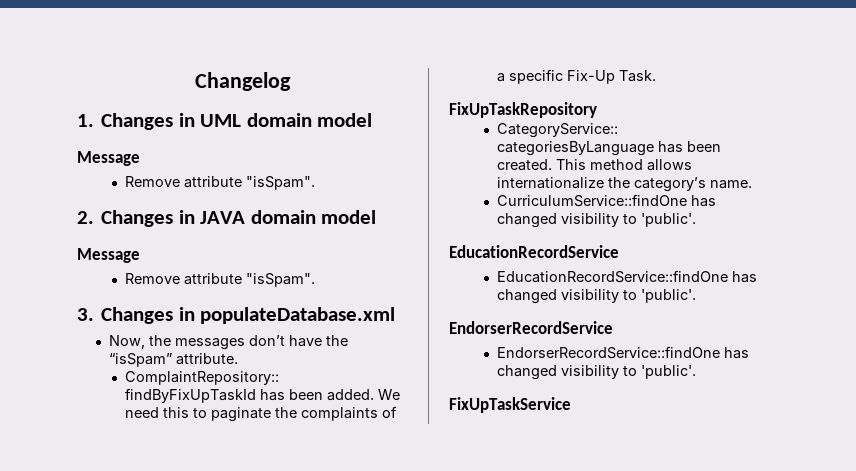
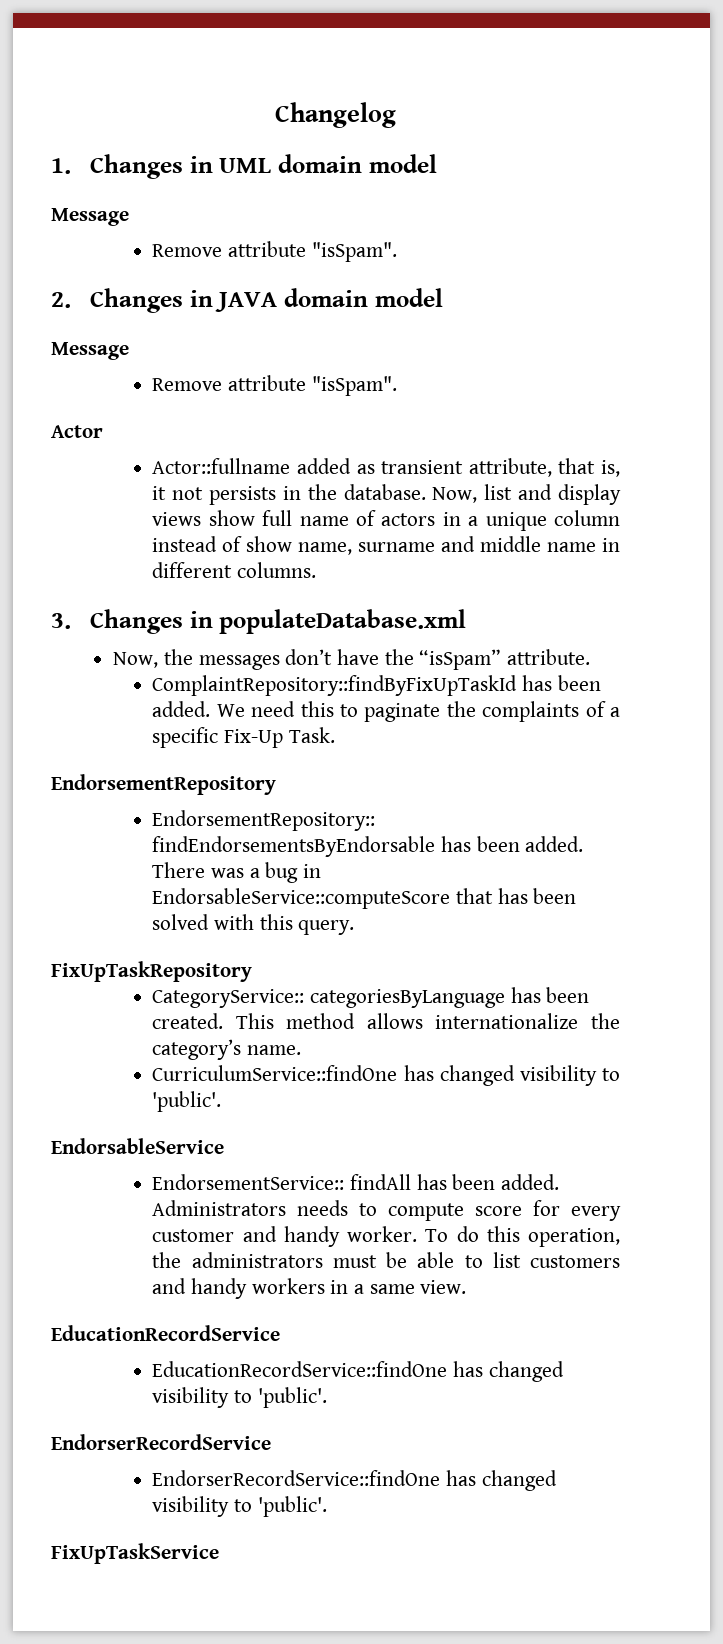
(316, 280) none -> [51,425,103,438] [152,458,620,477] [152,484,621,505] [152,510,620,531] [152,536,620,555] [152,562,317,578] // Actor // Actor::fullname added as transient attribute, that is, it not persists in the database. Now, list and display views show full name of actors in a unique column instead of show name, surname and middle name in different columns.
(657, 76) none -> [51,774,276,795] [152,810,376,831] [152,836,584,857] [152,862,322,883] [152,888,577,909] [152,914,355,935] // EndorsementRepository // EndorsementRepository:: findEndorsementsByEndorsable has been added. There was a bug in EndorsableService::computeScore that has been solved with this query.
(697, 220) none -> [51,1138,224,1154] [152,1174,560,1190] [152,1200,622,1221] [152,1226,620,1247] [152,1252,620,1268] [152,1278,467,1299] // EndorsableService // EndorsementService:: findAll has been added. Administrators needs to compute score for every customer and handy worker. To do this operation, the administrators must be able to list customers and handy workers in a same view.

